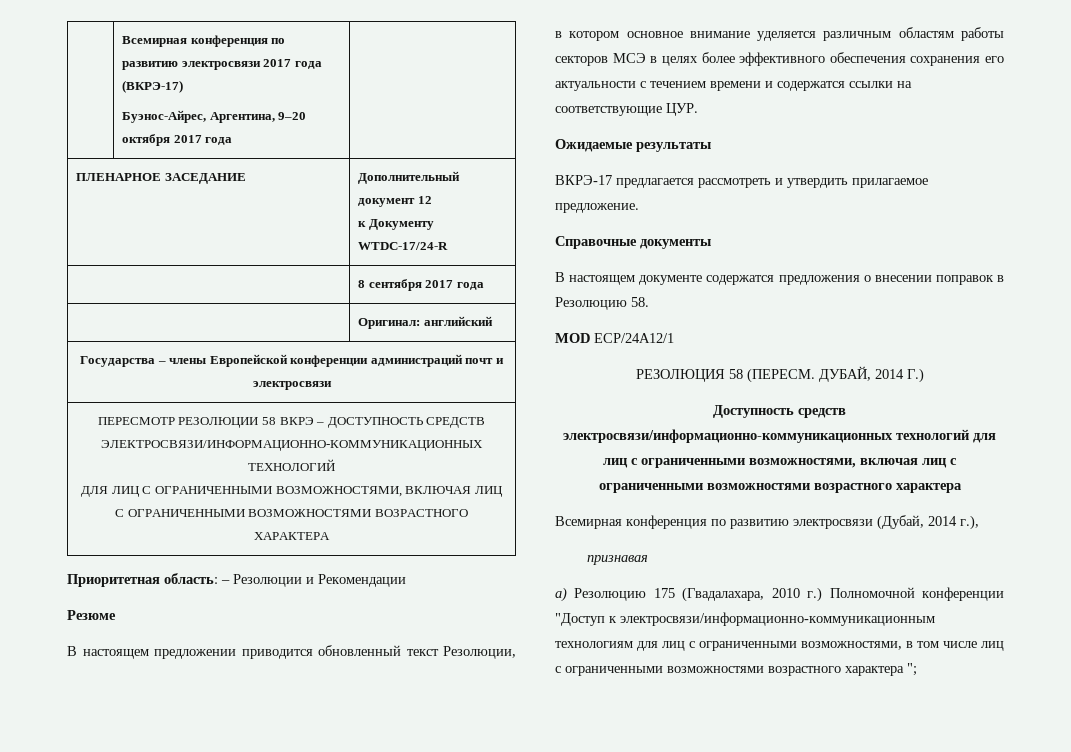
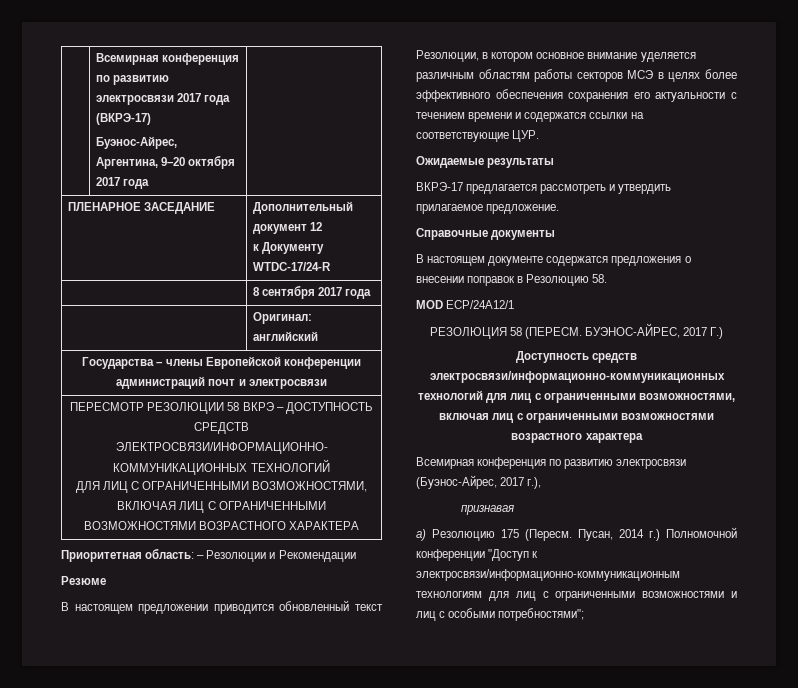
[818,366,904,382] ДУБАЙ, 2014 -> [585,323,708,338] БУЭНОС-АЙРЕС, 2017
[877,515,957,530] (Дубай, 2014 -> [416,475,525,489] (Буэнос-Айрес, 2017
[682,587,800,602] (Гвадалахара, 2010 -> [525,529,644,541] (Пересм. Пусан, 2014
[801,641,1004,651] [555,663,917,676] возможностями, в том числе лиц с ограниченными возможностями возрастного характера "; -> [642,591,737,598] [416,608,585,621] возможностями и лиц с особыми потребностями";

